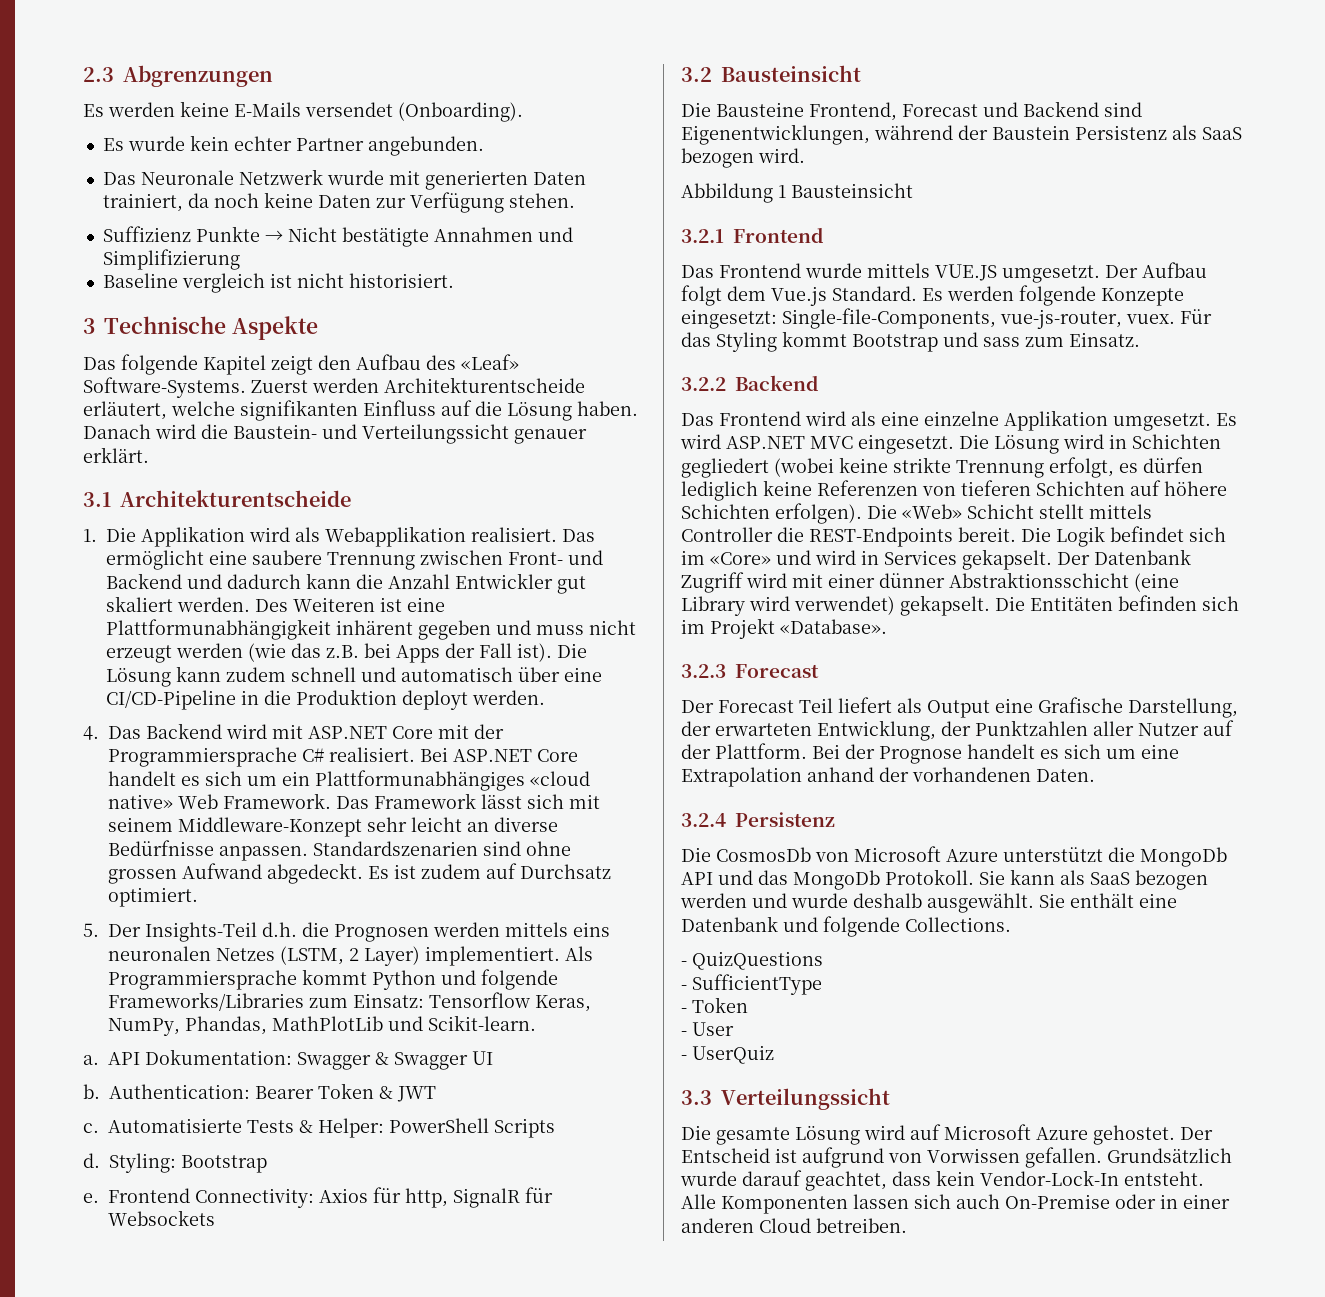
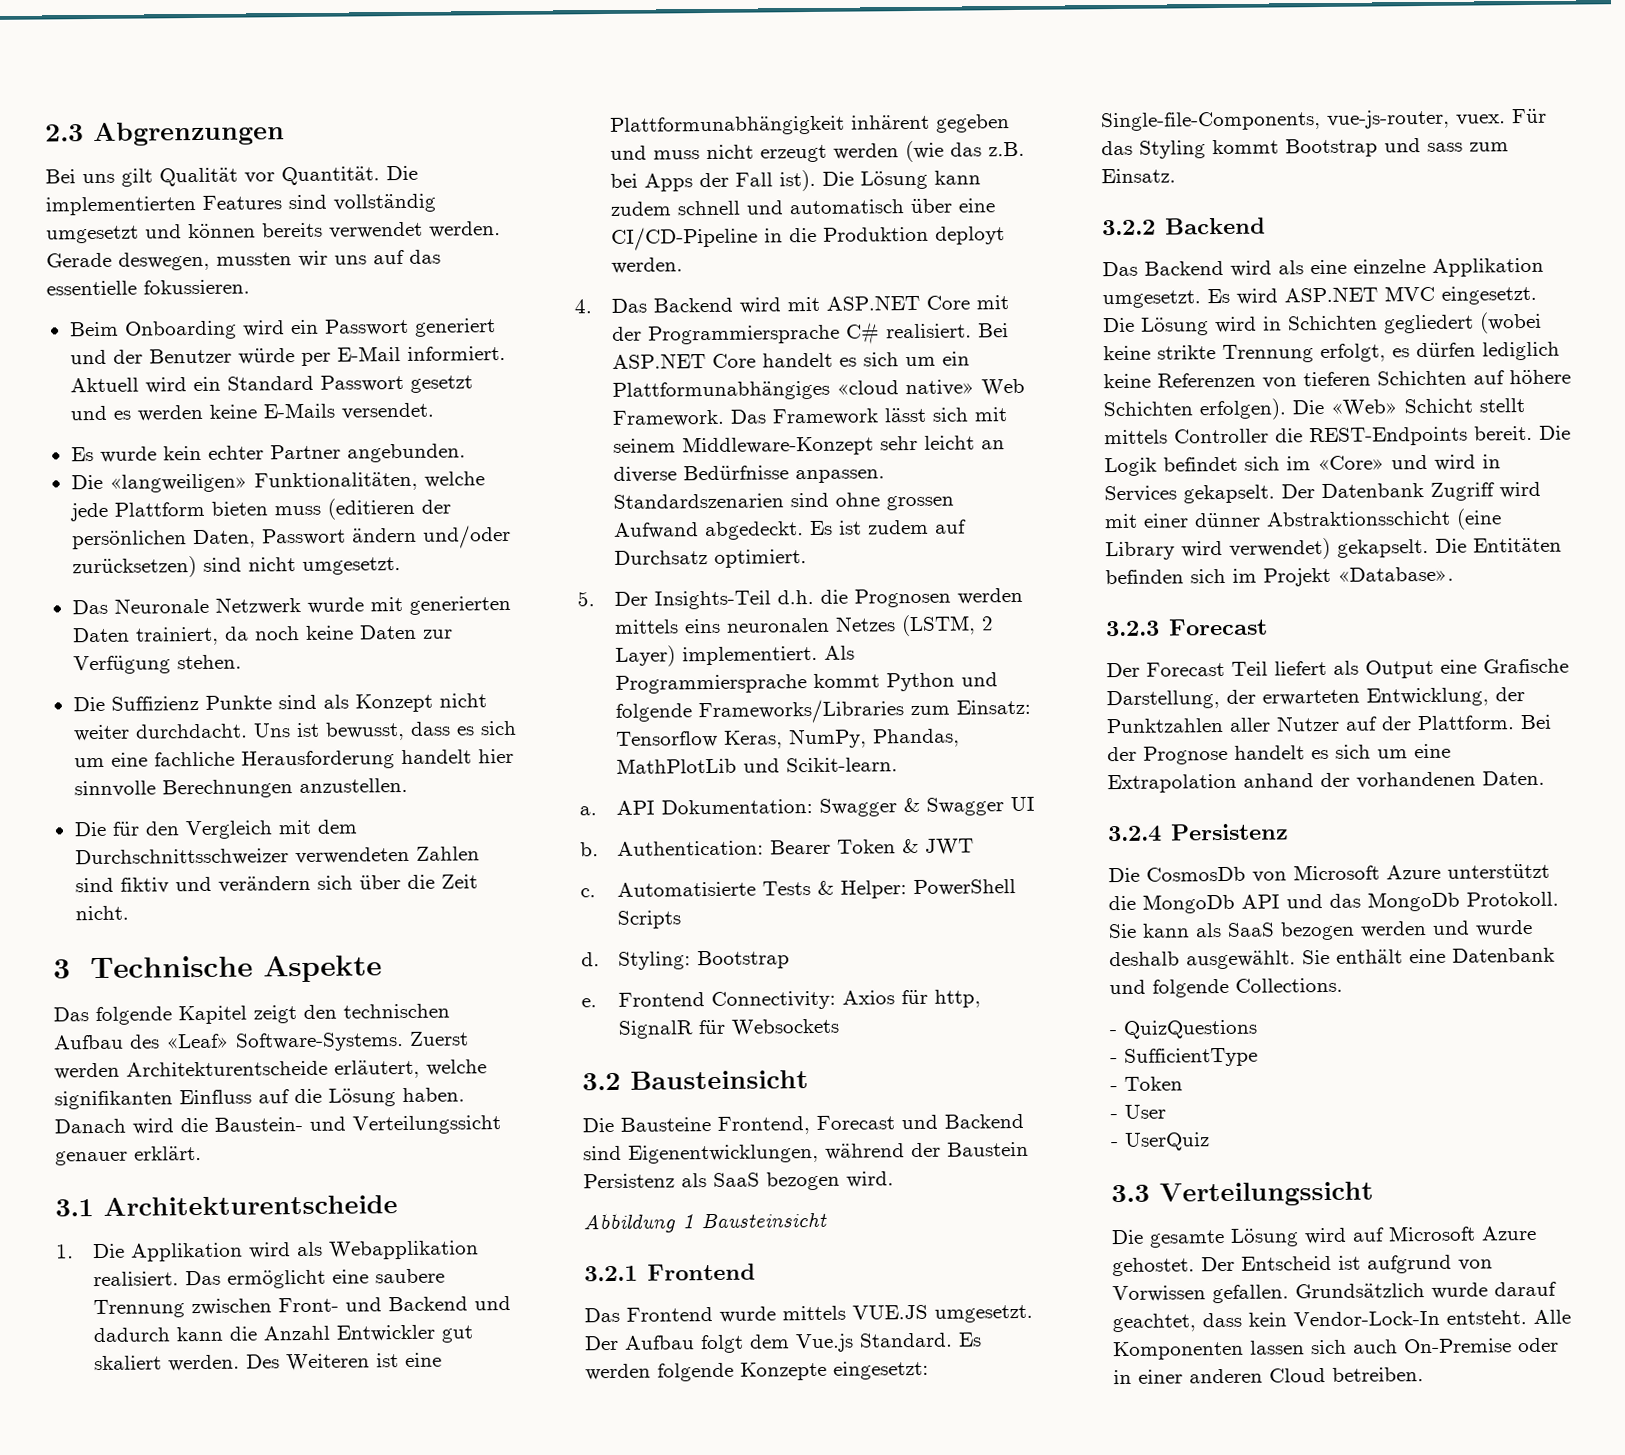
[83,104,104,117] Es -> [45,165,418,187] [45,193,436,216] [46,221,501,244] [46,249,441,271] [46,279,250,296] [69,318,496,340] [69,345,506,366] [69,374,473,394] [69,405,131,421] Bei uns gilt Qualität vor Quantität. Die implementierten Features sind vollständig umgesetzt und können bereits verwendet werden. Gerade deswegen, mussten wir uns auf das essentielle fokussieren. // Beim Onboarding wird ein Passwort generiert und der Benutzer würde per E-Mail informiert. Aktuell wird ein Standard Passwort gesetzt und es
[305,102,523,122] versendet (Onboarding). -> [340,402,434,420] versendet.
(484, 146) none -> [70,471,485,493] [69,497,451,522] [71,524,511,550] [71,556,401,579] // Die «langweiligen» Funktionalitäten, welche jede Plattform bieten muss (editieren der persönlichen Daten, Passwort ändern und/oder zurücksetzen) sind nicht umgesetzt.
(575, 200) none -> [72,696,105,712] Die
[264,227,573,247] [102,249,240,270] [102,273,454,293] → Nicht bestätigte Annahmen und Simplifizierung // Baseline vergleich ist nicht historisiert. -> [277,693,487,713] [72,720,517,742] [73,748,514,770] [73,777,408,799] [73,819,358,840] [74,846,480,867] [74,874,478,894] [74,905,129,921] sind als Konzept nicht weiter durchdacht. Uns ist bewusst, dass es sich um eine fachliche Herausforderung handelt hier sinnvolle Berechnungen anzustellen. // Die für den Vergleich mit dem Durchschnittsschweizer verwendeten Zahlen sind fiktiv und verändern sich über die Zeit nicht.
(351, 362) none -> [343,1003,450,1019] technischen
[719,411,801,426] Frontend -> [1144,260,1224,276] Backend

